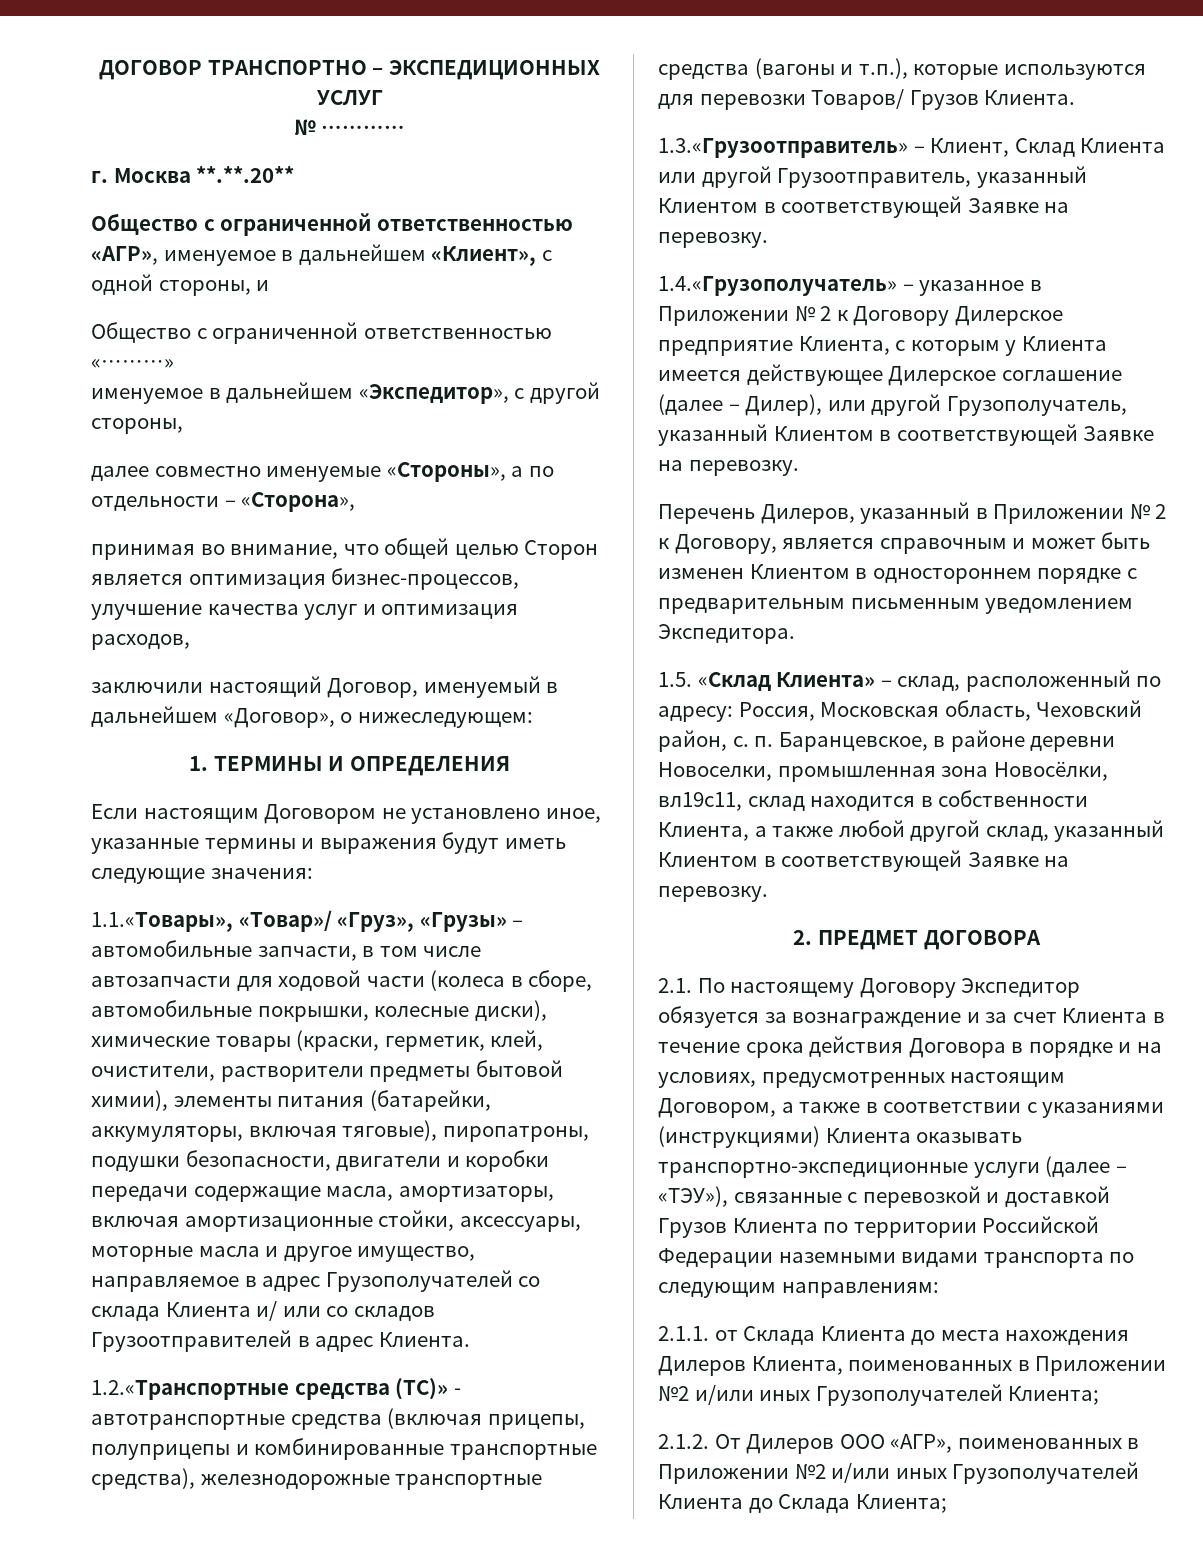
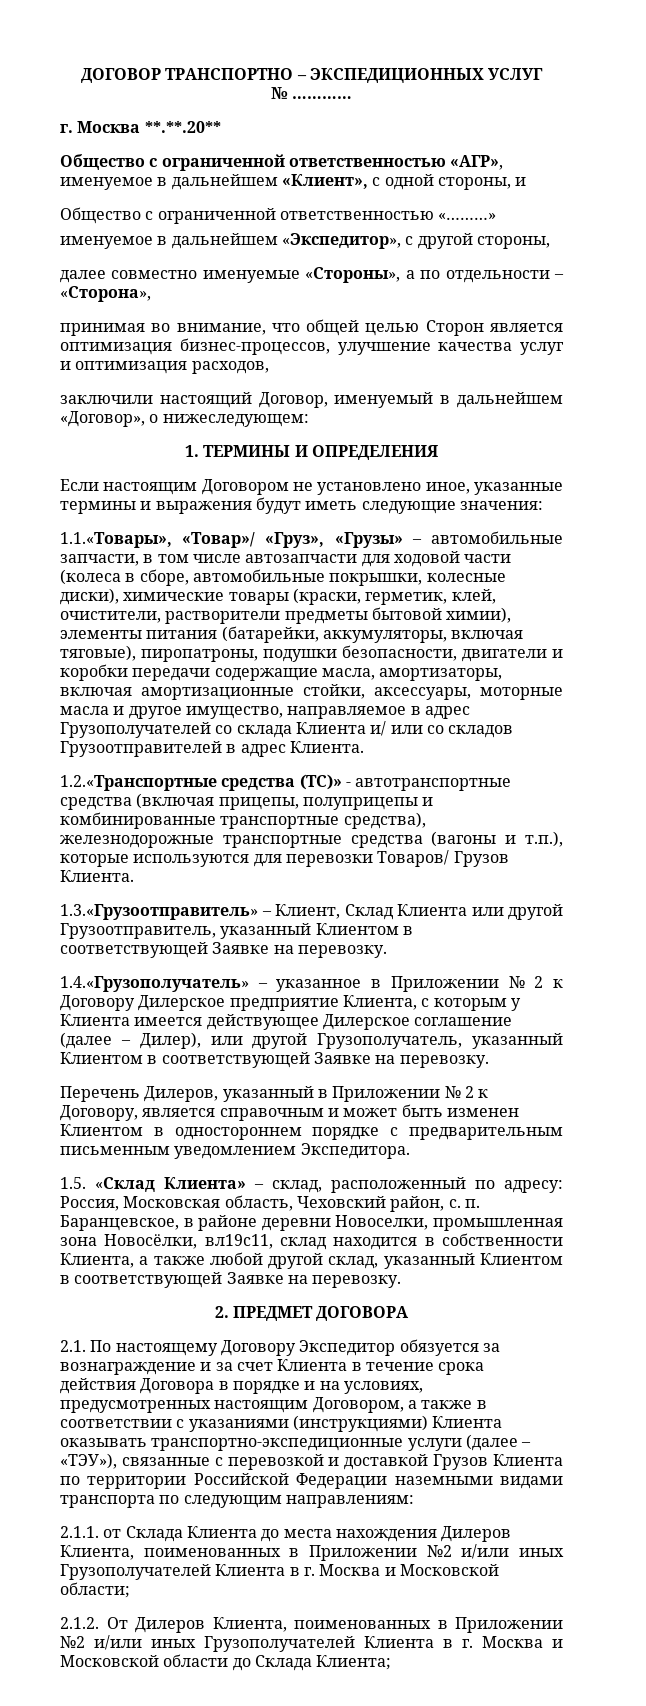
[1008,1386,1100,1405] Клиента; -> [215,1564,499,1576] [60,1582,130,1598] Клиента в г. Москва и Московской области;
[839,1434,1140,1453] [658,1462,1140,1484] [658,1494,743,1509] ООО «АГР», поименованных в Приложении №2 и/или иных Грузополучателей Клиента -> [212,1617,563,1633] [60,1635,563,1652] [60,1654,229,1667] Клиента, поименованных в Приложении №2 и/или иных Грузополучателей Клиента в г. Москва и Московской области

